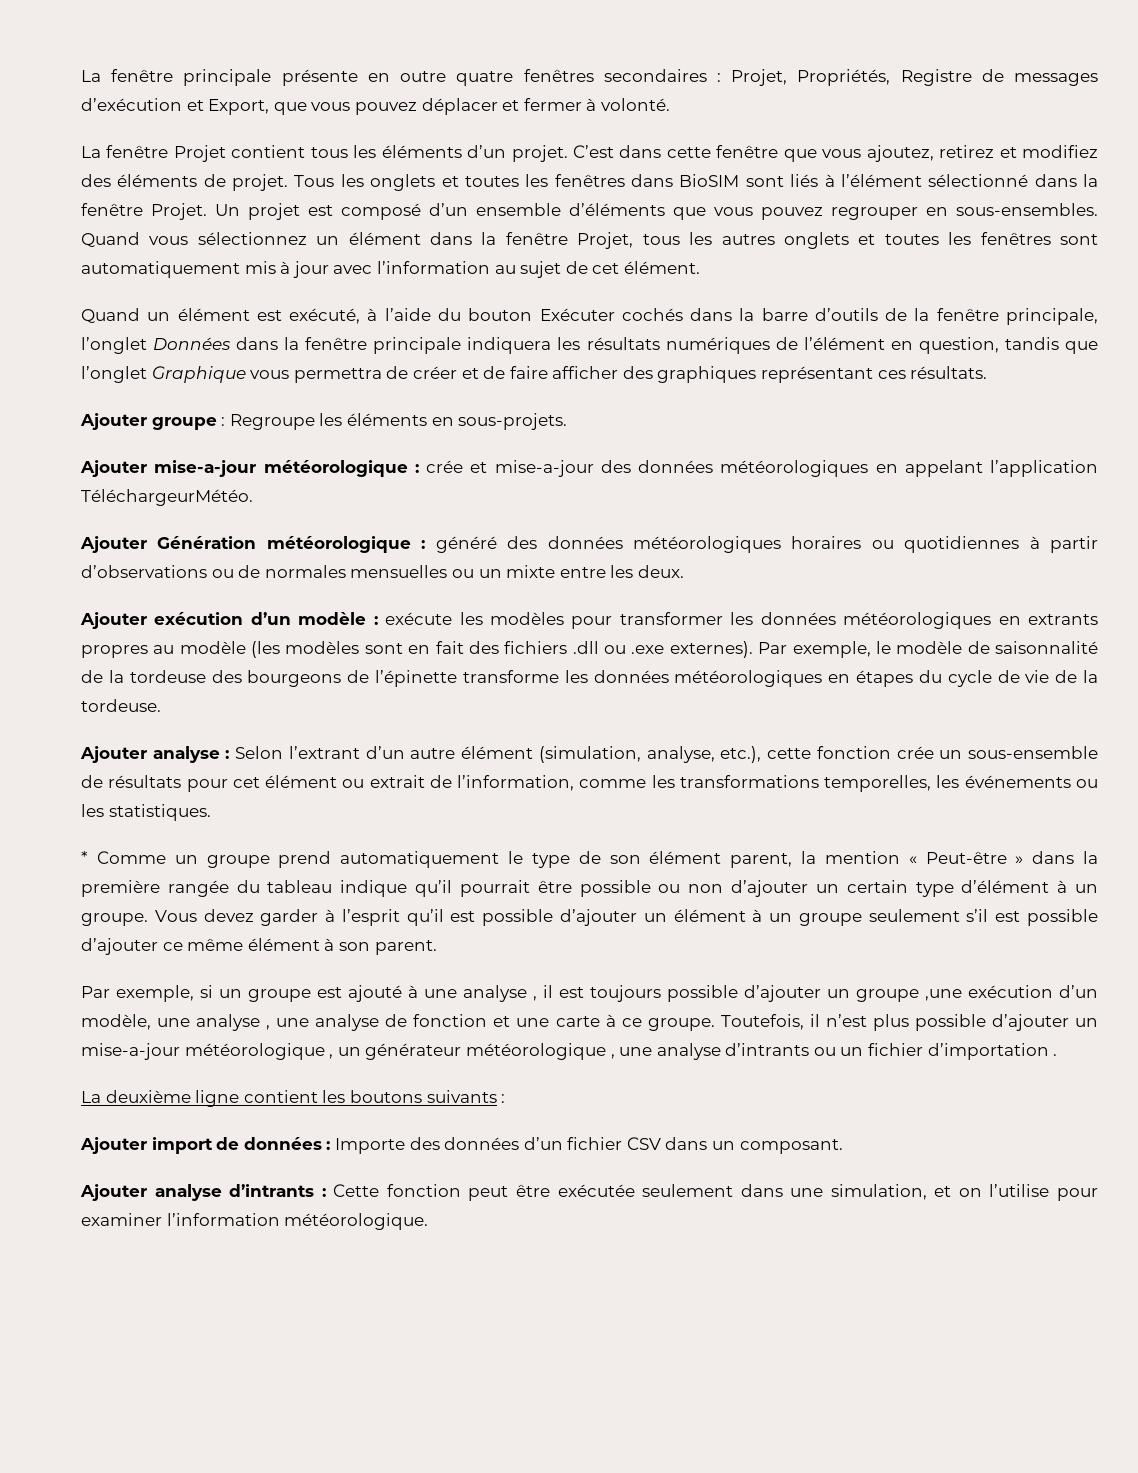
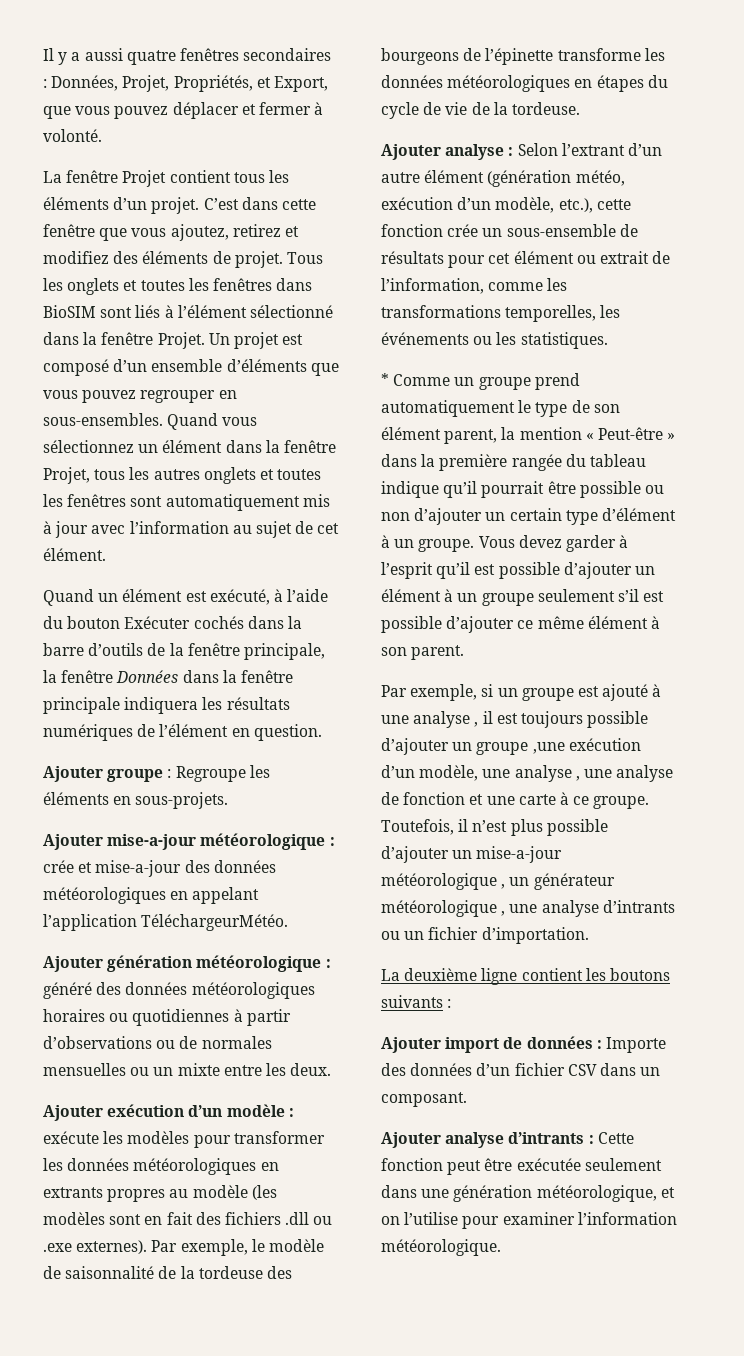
[81,69,447,86] La fenêtre principale présente en outre -> [43,48,123,65] Il y a aussi
(721, 77) none -> [51,75,119,91] Données,
[900,69,1098,86] [81,98,182,111] Registre de messages d’exécution -> (253, 83) none
[81,337,147,354] l’onglet -> [43,670,114,683] la fenêtre
[918,337,1099,354] [81,366,988,383] question, tandis que l’onglet Graphique vous permettra de créer et de faire afficher des graphiques représentant ces résultats. -> [253,724,322,741] question.
[157,536,257,549] Génération -> [107,955,193,972] génération
[538,746,715,763] (simulation, analyse, -> [487,170,625,187] [381,197,555,213] (génération météo, exécution d’un modèle,
[927,1043,1058,1060] d’importation . -> [481,927,589,944] d’importation.
[830,1184,927,1200] simulation, -> [453,1185,657,1202] génération météorologique,

